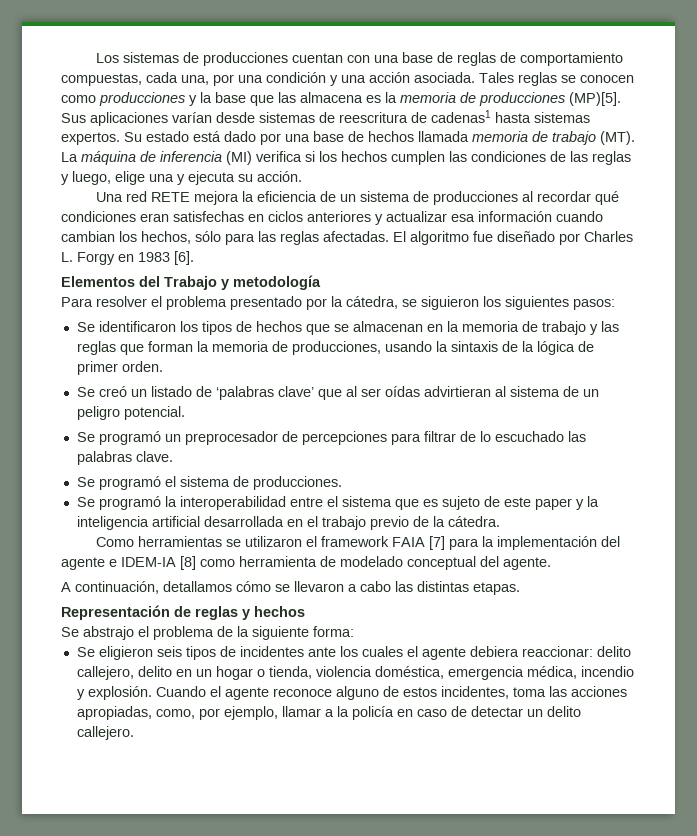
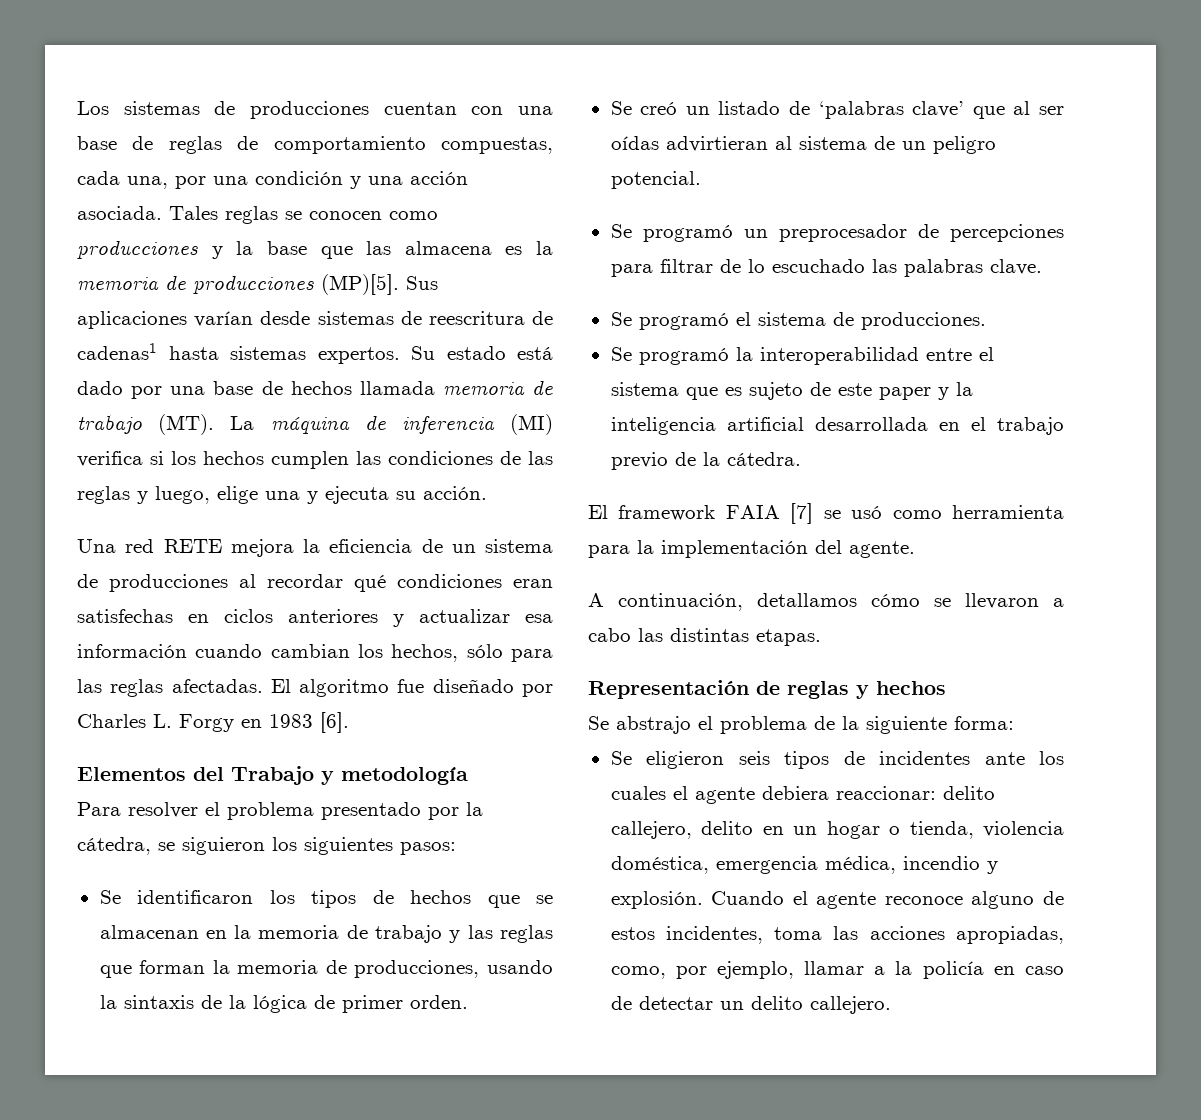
[96,536,621,550] [61,556,476,570] Como herramientas se utilizaron el framework FAIA [7] para la implementación del agente e IDEM-IA [8] como herramienta de modelado conceptual -> [588,503,1064,524] [588,540,808,558] El framework FAIA [7] se usó como herramienta para la implementación

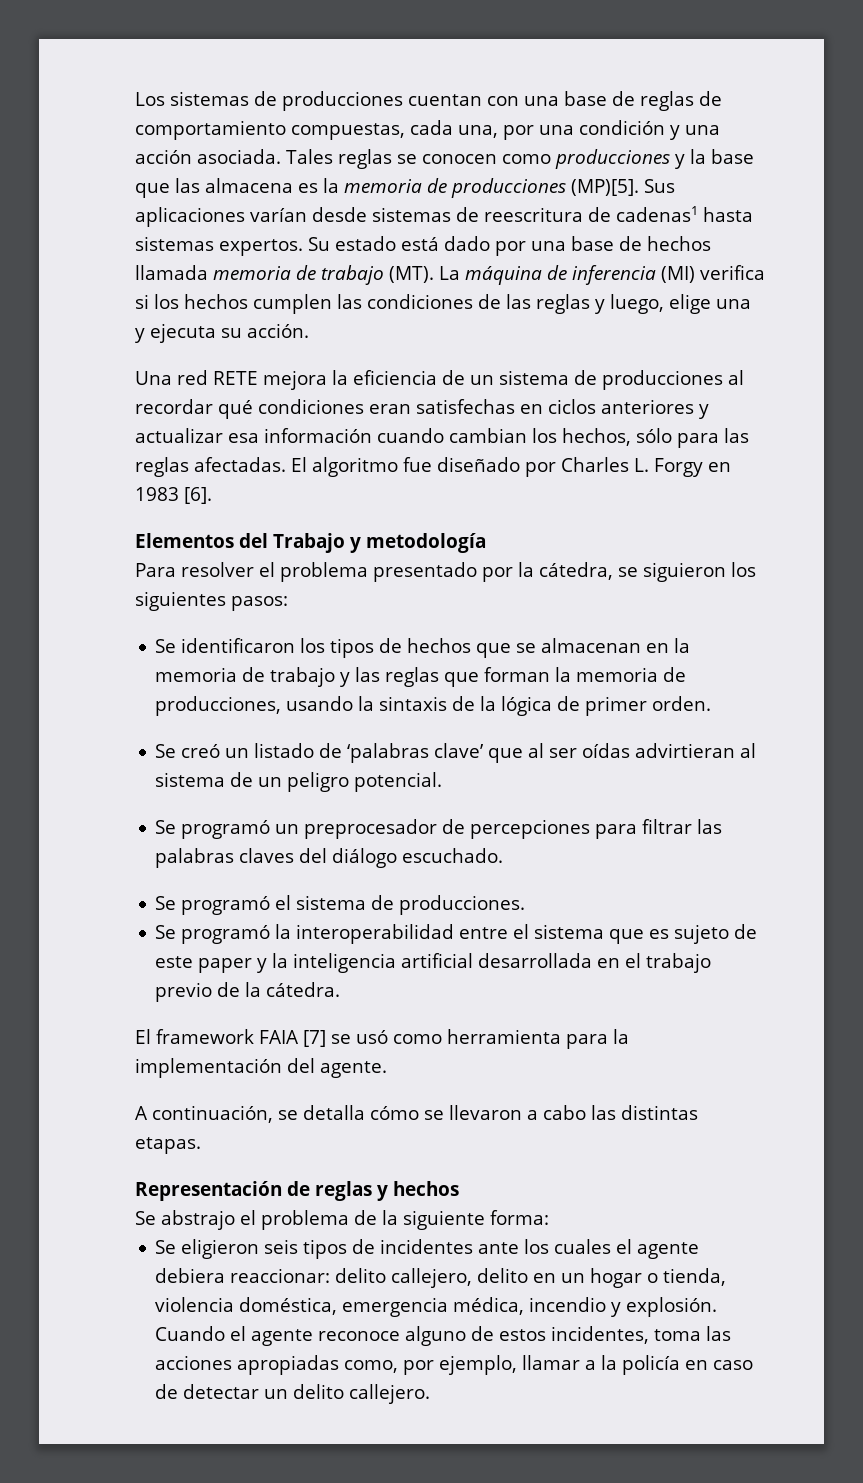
[719,259,1042,277] de lo escuchado las palabras clave. -> [697,819,723,834] [155,848,504,868] las palabras claves del diálogo escuchado.
[757,593,857,607] detallamos -> [278,1105,365,1120] se detalla
[956,926,1064,944] apropiadas, -> [237,1355,340,1375] apropiadas

